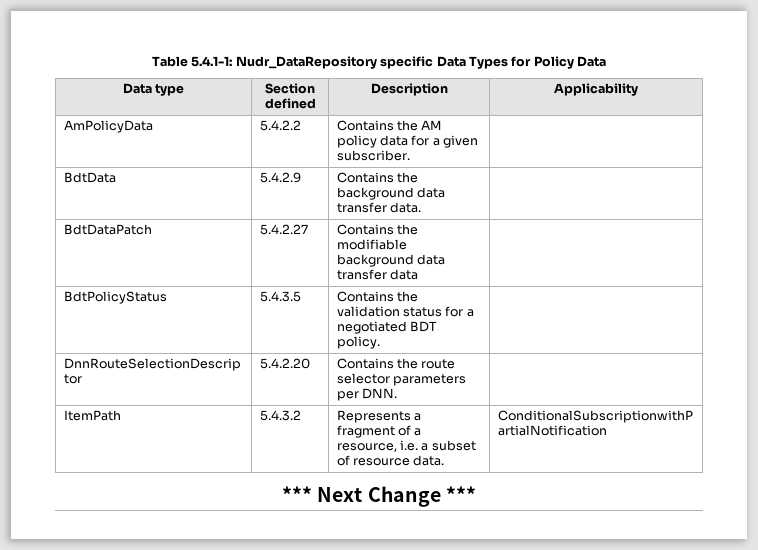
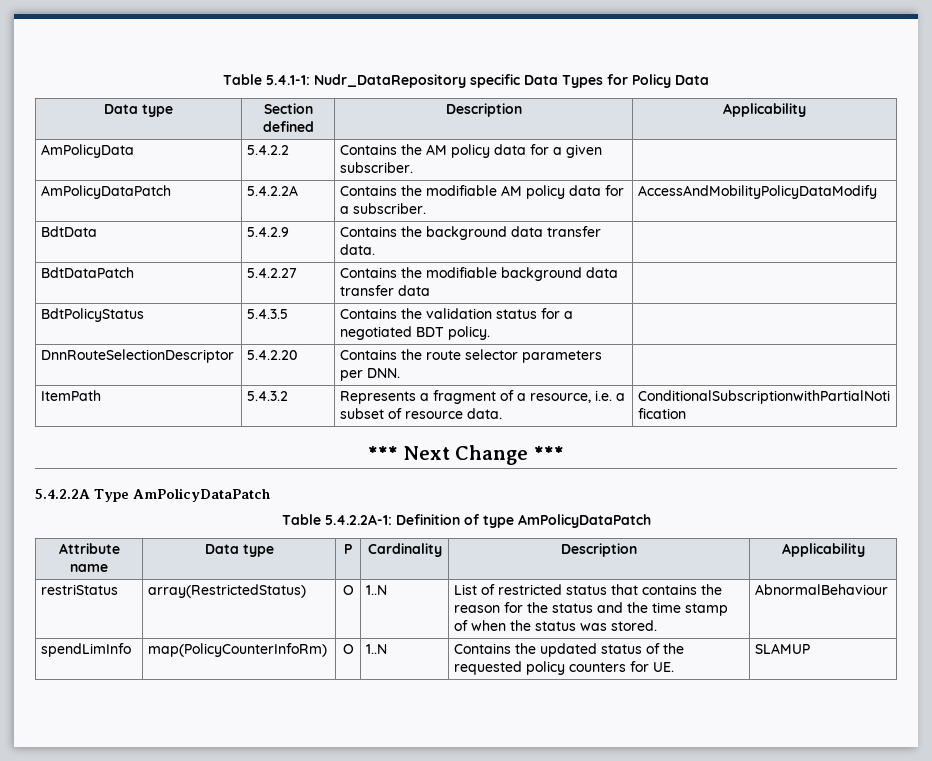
(410, 155) none -> [41,185,172,199] [247,185,299,196] [340,185,625,199] [340,203,427,214] [638,185,878,199] // AmPolicyDataPatch | 5.4.2.2A | Contains the modifiable AM policy data for a subscriber. | AccessAndMobilityPolicyDataModify
(476, 494) none -> [35,488,270,502] [281,514,651,528] [58,543,120,554] [70,564,108,572] [204,544,274,557] [344,544,352,554] [367,543,442,557] [561,543,638,557] [781,543,865,557] [41,584,119,595] [148,584,307,598] [342,585,354,595] [366,585,388,595] [454,584,723,595] [454,602,729,616] [454,620,658,631] [755,584,889,595] [41,643,132,657] [148,643,328,657] [342,644,354,654] [366,644,388,654] [454,643,685,657] [454,661,675,675] [755,643,811,654] // 5.4.2.2A Type AmPolicyDataPatch // Table 5.4.2.2A-1: Definition of type AmPolicyDataPatch // Attribute name | Data type | P | Cardinality | Description | Applicability // restriStatus | array(RestrictedStatus) | O | 1..N | List of restricted status that contains the reason for the status and the time stamp of when the status was stored. | AbnormalBehaviour // spendLimInfo | map(PolicyCounterInfoRm) | O | 1..N | Contains the updated status of the requested policy counters for UE. | SLAMUP

